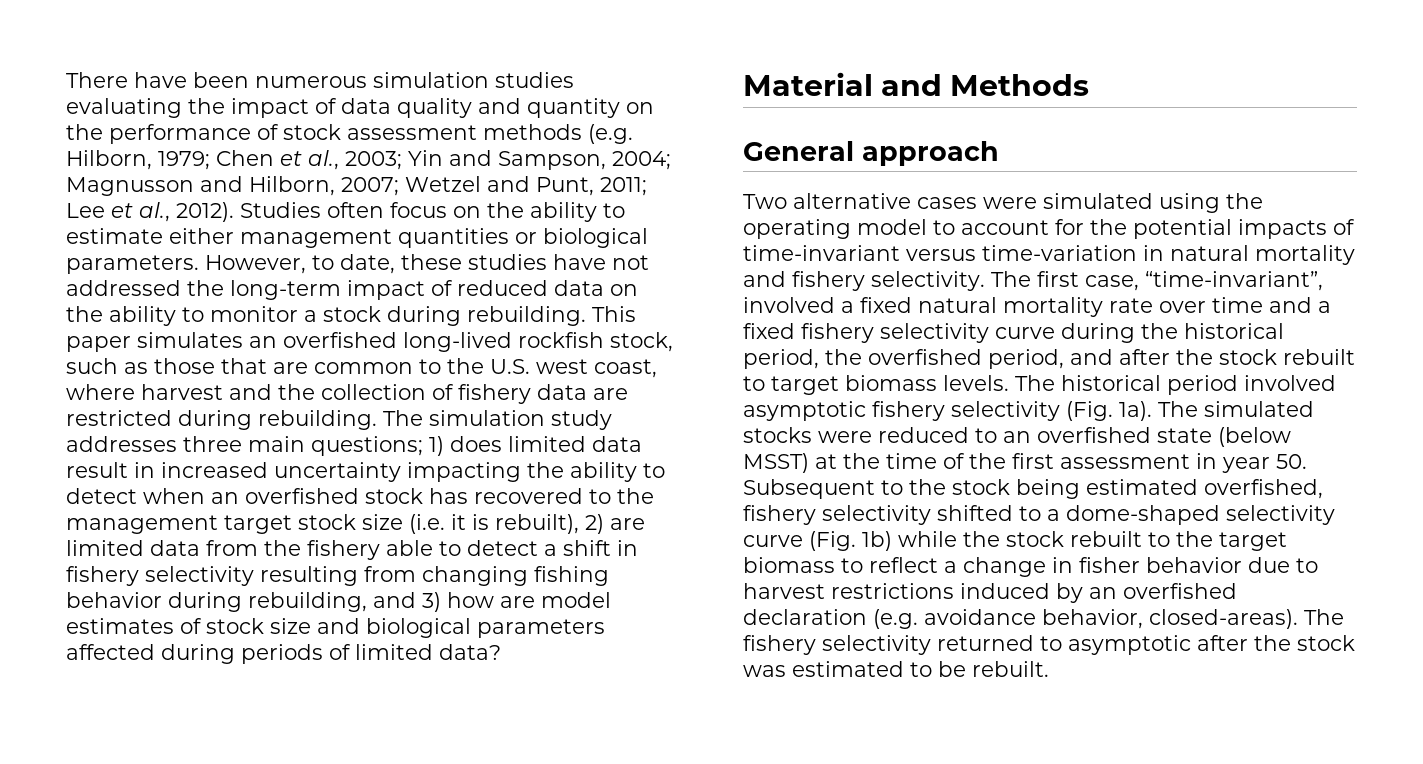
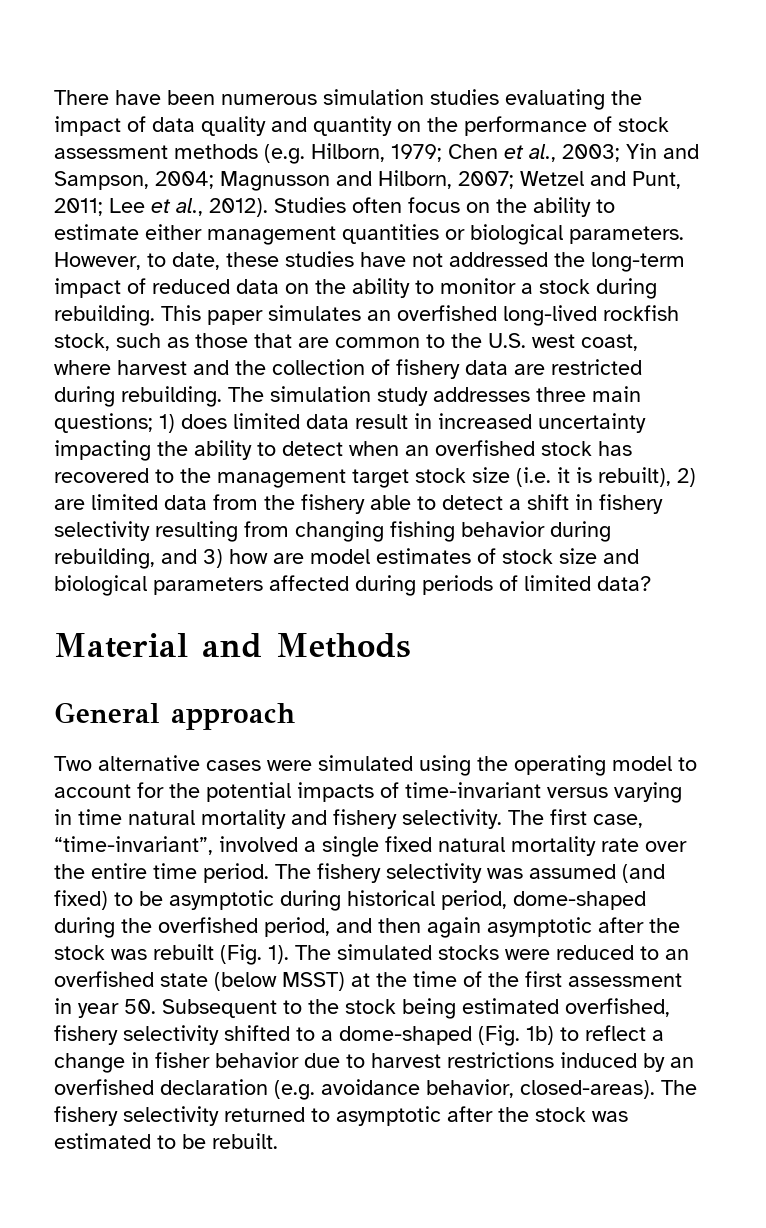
[982,245,1164,261] time-variation in -> [614,782,682,803] [54,809,122,825] varying in time
(854, 307) none -> [322,836,379,857] single
[1212,297,1331,313] [743,323,1284,343] [743,349,1355,369] [743,375,1336,395] [743,401,1152,421] time and a fixed fishery selectivity curve during the historical period, the overfished period, and after the stock rebuilt to target biomass levels. The historical period involved asymptotic fishery selectivity (Fig. 1a). -> [54,863,665,883] [54,890,646,911] [54,917,680,938] [54,944,289,965] the entire time period. The fishery selectivity was assumed (and fixed) to be asymptotic during historical period, dome-shaped during the overfished period, and then again asymptotic after the stock was rebuilt (Fig. 1).
[1226,505,1335,525] [743,531,1287,551] [743,557,835,573] selectivity curve (Fig. 1b) while the stock rebuilt to the target biomass -> [478,1025,554,1046] (Fig. 1b)

